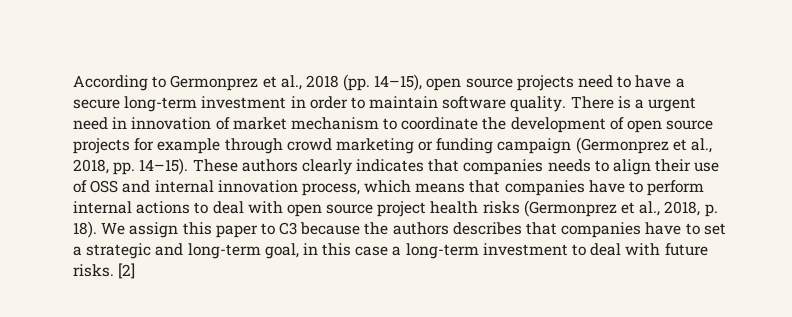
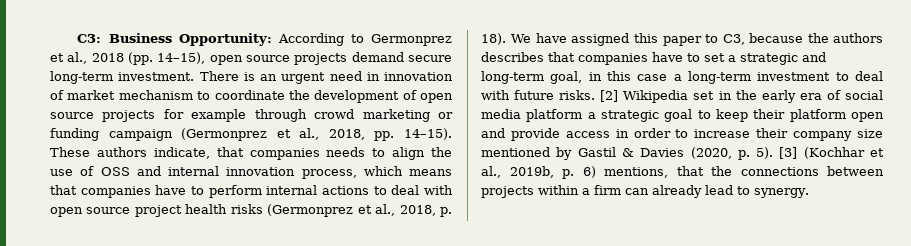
(73, 83) none -> [77,33,272,46] C3: Business Opportunity:
[578,75,685,88] [73,96,567,112] need to have a secure long-term investment in order to maintain software quality. -> [351,52,452,62] [50,71,195,84] demand secure long-term investment.
[635,99,645,109] a -> [260,74,277,81] an
[301,159,425,175] clearly indicates -> [153,147,210,159] indicate,
[655,159,692,172] their -> [431,147,452,157] the
[129,222,179,238] assign -> [535,33,630,46] have assigned
[279,222,298,235] C3 -> [722,34,745,45] C3,
(136, 271) none -> [623,90,883,103] [481,109,884,122] [481,128,883,141] [481,147,884,160] [481,166,884,179] [481,185,809,198] Wikipedia set in the early era of social media platform a strategic goal to keep their platform open and provide access in order to increase their company size mentioned by Gastil & Davies (2020, p. 5). [3] (Kochhar et al., 2019b, p. 6) mentions, that the connections between projects within a firm can already lead to synergy.

